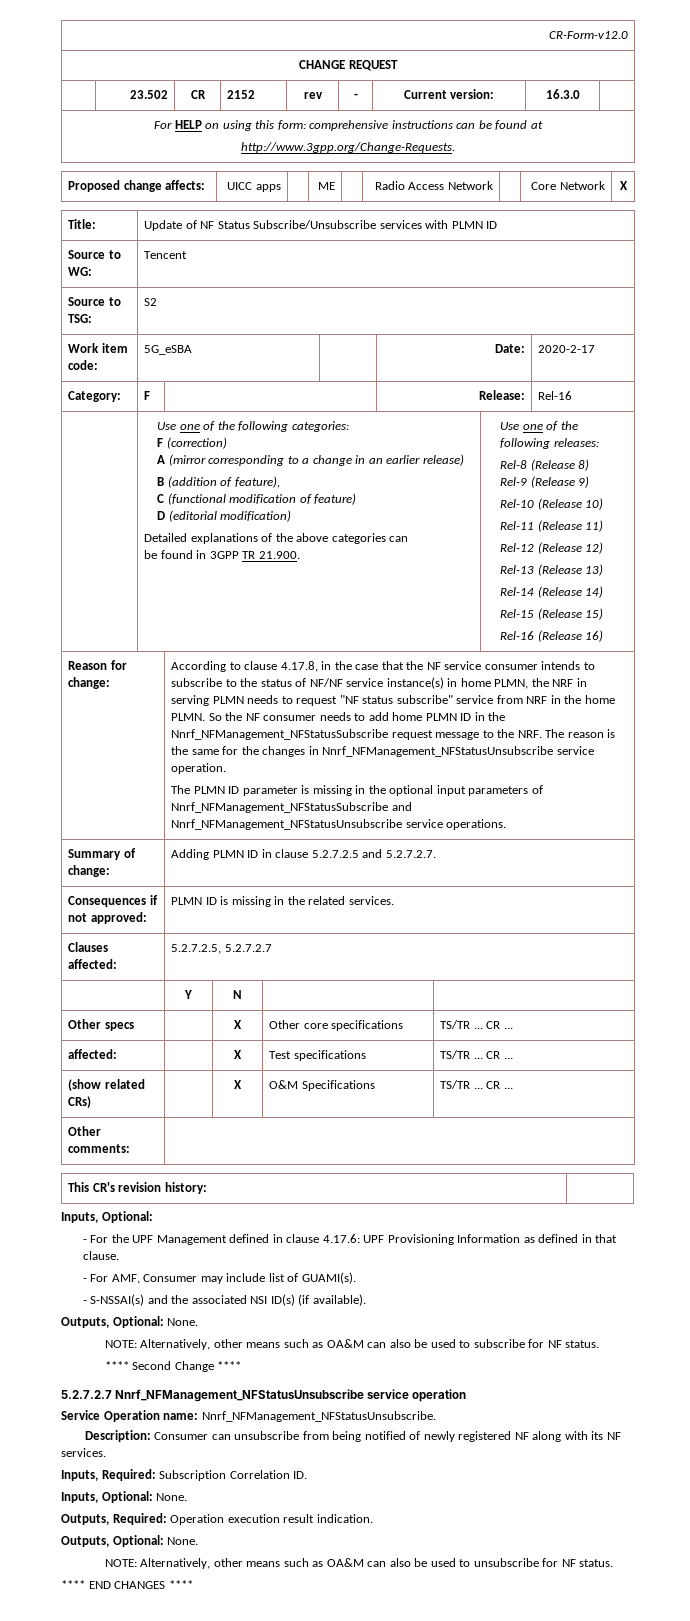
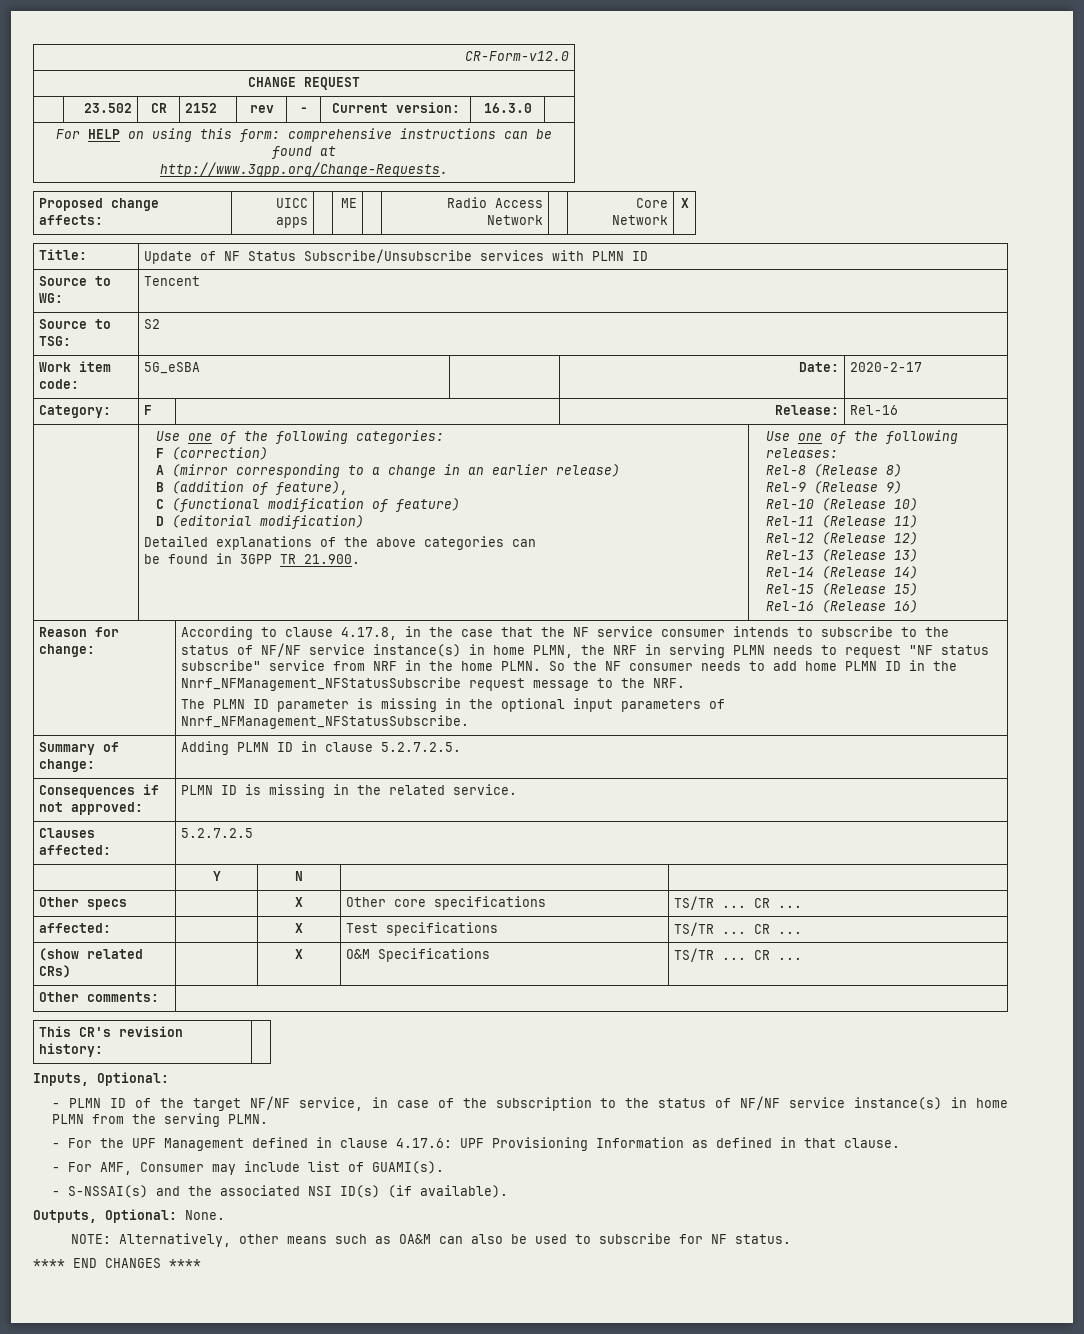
[545,729,616,738] [171,746,594,757] [171,763,227,774] The reason is the same for the changes in Nnrf_NFManagement_NFStatusUnsubscribe service operation. -> (686, 683) none
[171,802,412,813] [171,819,507,830] Nnrf_NFManagement_NFStatusSubscribe and Nnrf_NFManagement_NFStatusUnsubscribe service operations. -> [181,715,470,729] Nnrf_NFManagement_NFStatusSubscribe.
[311,849,436,858] 5.2.7.2.5 and 5.2.7.2.7. -> [381,742,462,752] 5.2.7.2.5.
[348,896,394,905] services. -> [453,784,518,795] service.
[171,944,272,954] 5.2.7.2.5, 5.2.7.2.7 -> [181,828,254,838] 5.2.7.2.5
(153, 1217) none -> [52,1096,1009,1111] [52,1113,269,1127] // - PLMN ID of the target NF/NF service, in case of the subscription to the status of NF/NF service instance(s) in home PLMN from the serving PLMN.
[104,1361,242,1372] [61,1389,467,1402] [61,1410,436,1422] [84,1430,621,1442] [61,1448,106,1457] [61,1469,308,1481] [61,1491,188,1503] [61,1513,373,1525] [61,1535,199,1547] [104,1558,614,1569] // **** Second Change **** // 5.2.7.2.7 Nnrf_NFManagement_NFStatusUnsubscribe service operation // Service Operation name: Nnrf_NFManagement_NFStatusUnsubscribe. // Description: Consumer can unsubscribe from being notified of newly registered NF along with its NF services. // Inputs, Required: Subscription Correlation ID. // Inputs, Optional: None. // Outputs, Required: Operation execution result indication. // Outputs, Optional: None. // NOTE: Alternatively, other means such as OA&M can also be used to unsubscribe for NF status. -> (792, 1239) none

